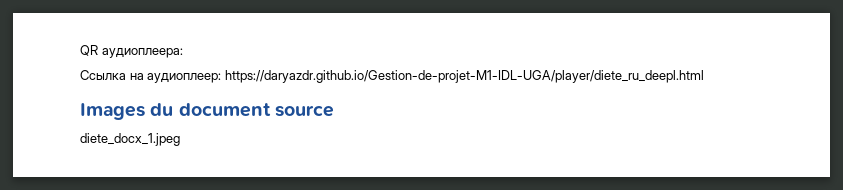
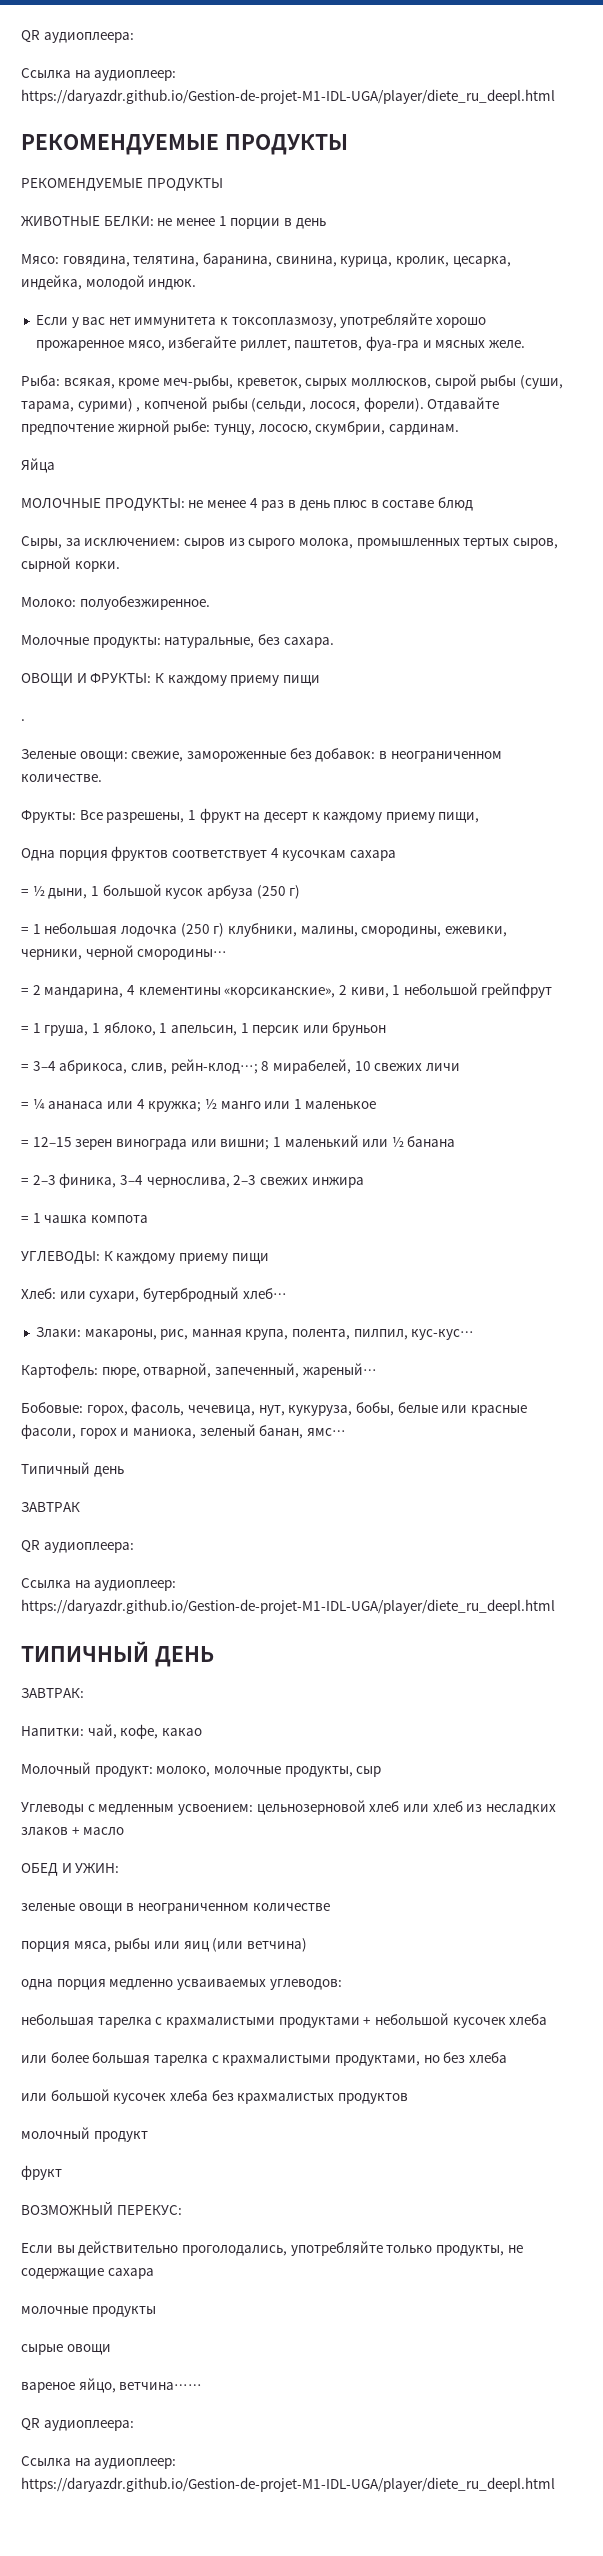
[80,45,183,58] [80,70,704,83] [80,103,334,120] [80,133,180,146] QR аудиоплеера: // Ссылка на аудиоплеер: https://daryazdr.github.io/Gestion-de-projet-M1-IDL-UGA/player/diete_ru_deepl.html // Images du document source // diete_docx_1.jpeg -> [21,30,134,43] [21,68,177,81] [21,89,555,104] [21,134,348,155] [21,178,223,191] [21,216,326,229] [21,253,511,267] [21,275,197,290] [35,313,487,328] [35,336,526,351] [21,374,563,389] [21,397,500,412] [21,420,459,435] [21,458,55,473] [21,497,474,511] [21,536,558,549] [21,557,120,572] [21,596,210,610] [21,634,334,648] [21,673,320,686] [21,719,25,721] [21,748,502,762] [21,774,102,782] [21,808,480,823] [21,846,396,861] [21,884,301,899] [21,923,507,937] [21,945,228,960] [21,983,553,998] [21,1022,387,1036] [21,1059,460,1074] [21,1099,377,1112] [21,1135,456,1150] [21,1173,364,1188] [21,1213,148,1223] [21,1251,269,1264] [21,1287,287,1302] [35,1327,475,1340] [21,1363,377,1378] [21,1401,527,1416] [21,1424,346,1439] [21,1462,124,1477] [21,1502,80,1512] [21,1540,134,1553] [21,1578,177,1591] [21,1599,555,1614] [21,1641,214,1667] [21,1688,84,1698] [21,1724,202,1739] [21,1762,382,1777] [21,1800,556,1815] [21,1827,125,1835] [21,1863,120,1876] [21,1903,330,1914] [21,1938,307,1952] [21,1979,342,1990] [21,2013,548,2028] [21,2052,507,2066] [21,2089,408,2104] [21,2127,148,2142] [21,2165,62,2180] [21,2202,182,2215] [21,2241,523,2256] [21,2268,154,2279] [21,2306,156,2317] [21,2344,111,2355] [21,2378,203,2393] [21,2418,134,2431] [21,2456,177,2469] [21,2477,555,2492] QR аудиоплеера: // Ссылка на аудиоплеер: https://daryazdr.github.io/Gestion-de-projet-M1-IDL-UGA/player/diete_ru_deepl.html // РЕКОМЕНДУЕМЫЕ ПРОДУКТЫ // РЕКОМЕНДУЕМЫЕ ПРОДУКТЫ // ЖИВОТНЫЕ БЕЛКИ: не менее 1 порции в день // Мясо: говядина, телятина, баранина, свинина, курица, кролик, цесарка, индейка, молодой индюк. // Если у вас нет иммунитета к токсоплазмозу, употребляйте хорошо прожаренное мясо, избегайте риллет, паштетов, фуа-гра и мясных желе. // Рыба: всякая, кроме меч-рыбы, креветок, сырых моллюсков, сырой рыбы (суши, тарама, сурими) , копченой рыбы (сельди, лосося, форели). Отдавайте предпочтение жирной рыбе: тунцу, лососю, скумбрии, сардинам. // Яйца // МОЛОЧНЫЕ ПРОДУКТЫ: не менее 4 раз в день плюс в составе блюд // Сыры, за исключением: сыров из сырого молока, промышленных тертых сыров, сырной корки. // Молоко: полуобезжиренное. // Молочные продукты: натуральные, без сахара. // ОВОЩИ И ФРУКТЫ: К каждому приему пищи // . // Зеленые овощи: свежие, замороженные без добавок: в неограниченном количестве. // Фрукты: Все разрешены, 1 фрукт на десерт к каждому приему пищи, // Одна порция фруктов соответствует 4 кусочкам сахара // = ½ дыни, 1 большой кусок арбуза (250 г) // = 1 небольшая лодочка (250 г) клубники, малины, смородины, ежевики, черники, черной смородины… // = 2 мандарина, 4 клементины «корсиканские», 2 киви, 1 небольшой грейпфрут // = 1 груша, 1 яблоко, 1 апельсин, 1 персик или бруньон // = 3–4 абрикоса, слив, рейн-клод…; 8 мирабелей, 10 свежих личи // = ¼ ананаса или 4 кружка; ½ манго или 1 маленькое // = 12–15 зерен винограда или вишни; 1 маленький или ½ банана // = 2–3 финика, 3–4 чернослива, 2–3 свежих инжира // = 1 чашка компота // УГЛЕВОДЫ: К каждому приему пищи // Хлеб: или сухари, бутербродный хлеб… // Злаки: макароны, рис, манная крупа, полента, пилпил, кус-кус… // Картофель: пюре, отварной, запеченный, жареный… // Бобовые: горох, фасоль, чечевица, нут, кукуруза, бобы, белые или красные фасоли, горох и маниока, зеленый банан, ямс… // Типичный день // ЗАВТРАК // QR аудиоплеера: // Ссылка на аудиоплеер: https://daryazdr.github.io/Gestion-de-projet-M1-IDL-UGA/player/diete_ru_deepl.html // ТИПИЧНЫЙ ДЕНЬ // ЗАВТРАК: // Напитки: чай, кофе, какао // Молочный продукт: молоко, молочные продукты, сыр // Углеводы с медленным усвоением: цельнозерновой хлеб или хлеб из несладких злаков + масло // ОБЕД И УЖИН: // зеленые овощи в неограниченном количестве // порция мяса, рыбы или яиц (или ветчина) // одна порция медленно усваиваемых углеводов: // небольшая тарелка с крахмалистыми продуктами + небольшой кусочек хлеба // или более большая тарелка с крахмалистыми продуктами, но без хлеба // или большой кусочек хлеба без крахмалистых продуктов // молочный продукт // фрукт // ВОЗМОЖНЫЙ ПЕРЕКУС: // Если вы действительно проголодались, употребляйте только продукты, не содержащие сахара // молочные продукты // сырые овощи // вареное яйцо, ветчина…… // QR аудиоплеера: // Ссылка на аудиоплеер: https://daryazdr.github.io/Gestion-de-projet-M1-IDL-UGA/player/diete_ru_deepl.html

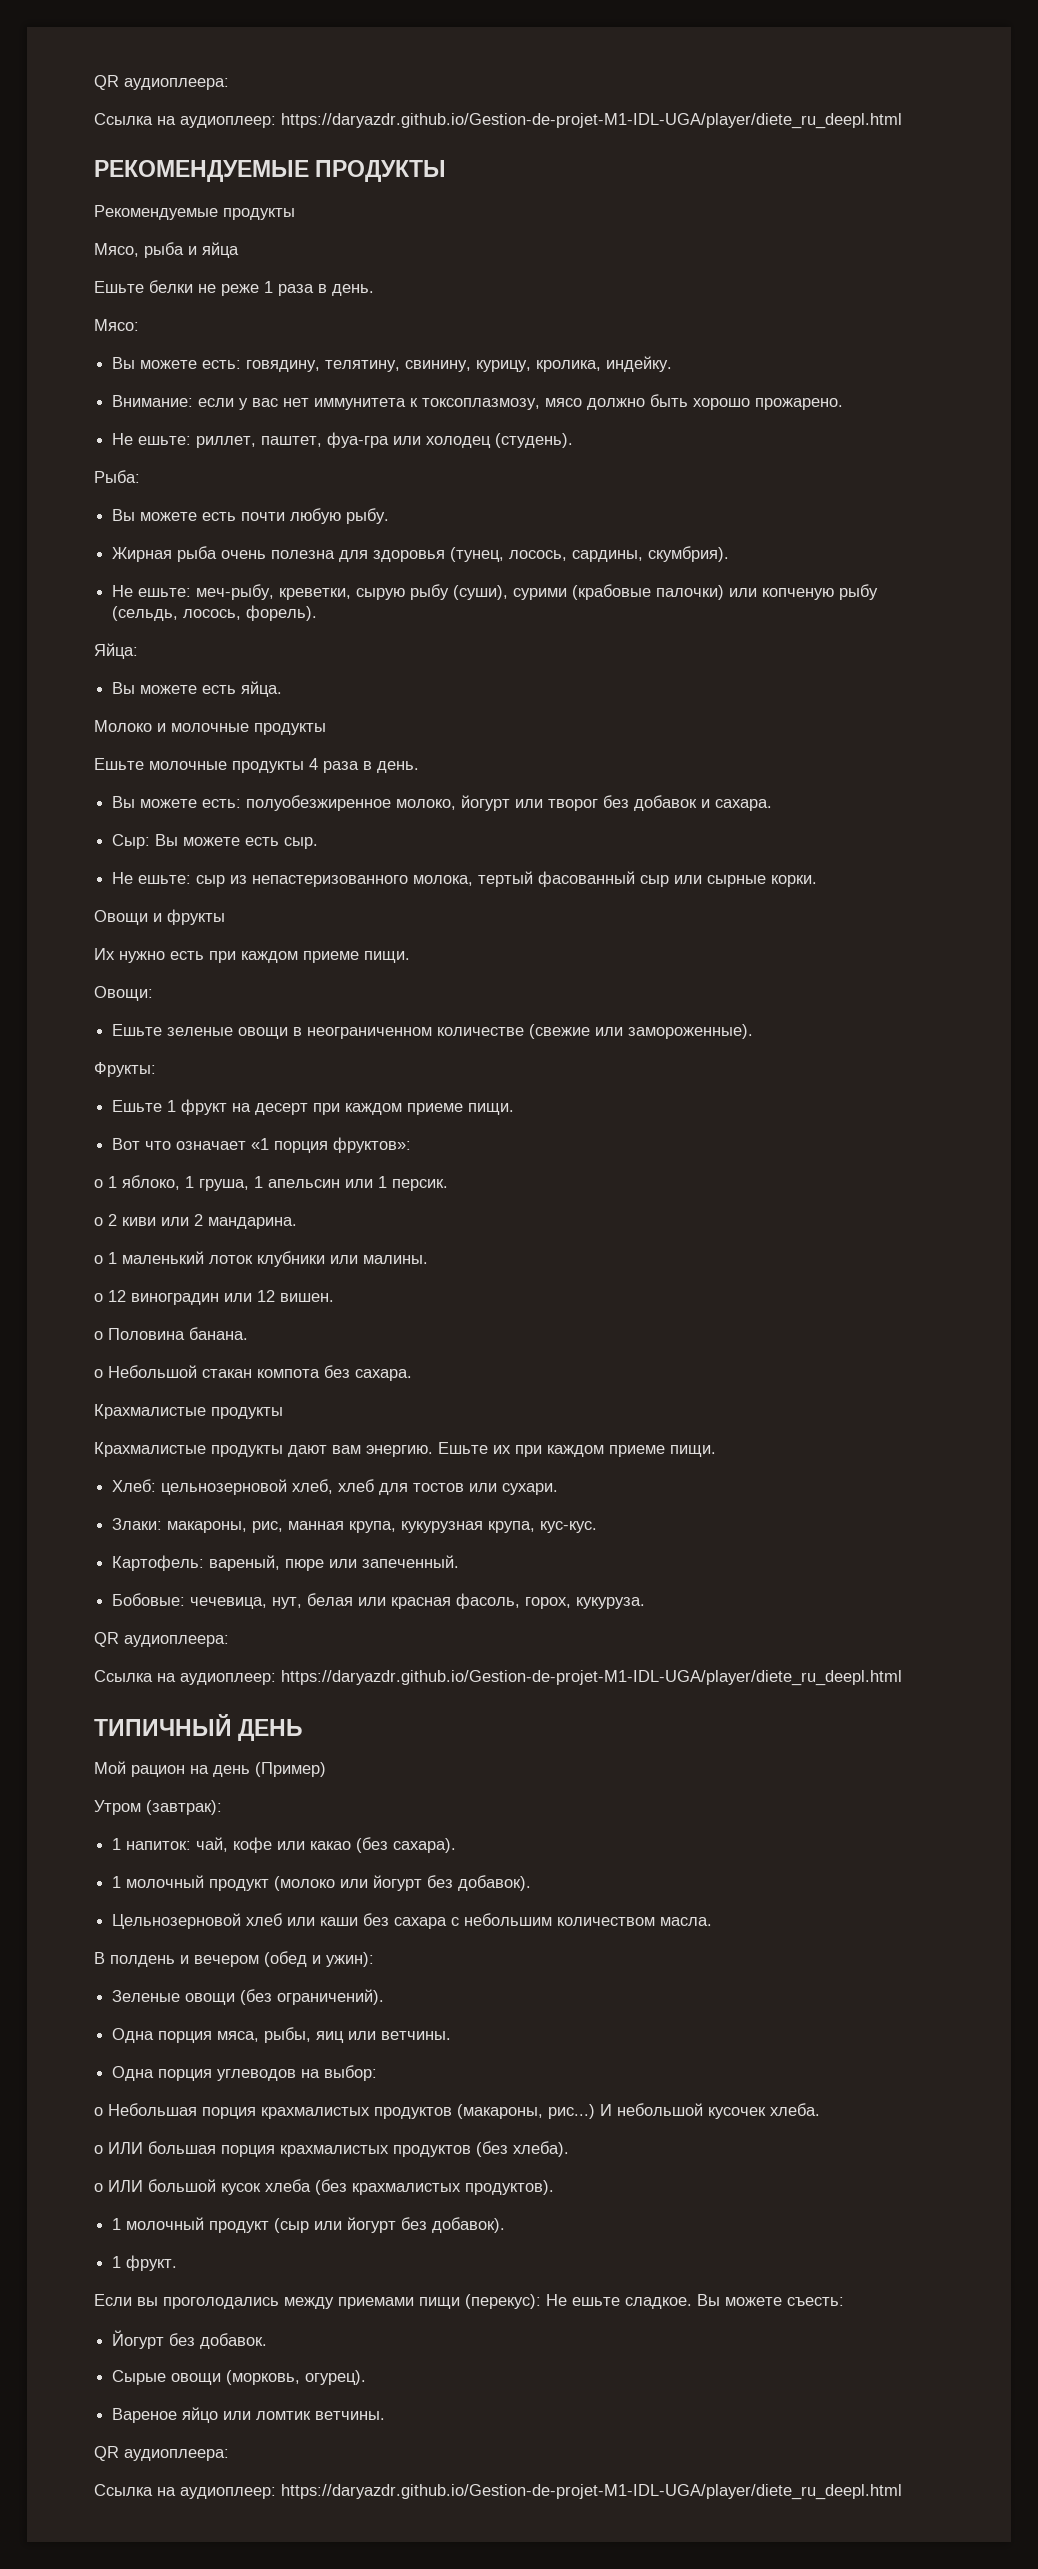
[21,178,223,191] [21,216,326,229] [21,253,511,267] [21,275,197,290] [35,315,68,325] РЕКОМЕНДУЕМЫЕ ПРОДУКТЫ // ЖИВОТНЫЕ БЕЛКИ: не менее 1 порции в день // Мясо: говядина, телятина, баранина, свинина, курица, кролик, цесарка, индейка, молодой индюк. // Если -> [94,205,295,220] [94,242,239,258] [94,280,374,296] [94,319,139,331] [112,356,673,372] [112,395,235,407] Рекомендуемые продукты // Мясо, рыба и яйца // Ешьте белки не реже 1 раза в день. // Мясо: // Вы можете есть: говядину, телятину, свинину, курицу, кролика, индейку. // Внимание: если
[340,313,487,328] [35,336,526,351] [21,374,563,389] [21,397,500,412] [21,420,459,435] [21,458,55,473] [21,497,474,511] [21,536,558,549] [21,557,120,572] [21,596,210,610] [21,634,334,648] [21,673,320,686] [21,719,25,721] [21,748,502,762] [21,774,102,782] употребляйте хорошо прожаренное мясо, избегайте риллет, паштетов, фуа-гра и мясных желе. // Рыба: всякая, кроме меч-рыбы, креветок, сырых моллюсков, сырой рыбы (суши, тарама, сурими) , копченой рыбы (сельди, лосося, форели). Отдавайте предпочтение жирной рыбе: тунцу, лососю, скумбрии, сардинам. // Яйца // МОЛОЧНЫЕ ПРОДУКТЫ: не менее 4 раз в день плюс в составе блюд // Сыры, за исключением: сыров из сырого молока, промышленных тертых сыров, сырной корки. // Молоко: полуобезжиренное. // Молочные продукты: натуральные, без сахара. // ОВОЩИ И ФРУКТЫ: К каждому приему пищи // . // Зеленые овощи: свежие, замороженные без добавок: в неограниченном количестве. -> [545,394,844,410] [112,432,574,448] [94,470,140,483] [112,508,390,524] [112,546,730,562] [112,584,879,600] [112,605,318,621] [94,643,138,659] [112,681,283,697] [94,720,326,735] [94,758,419,773] [112,795,773,811] [112,834,319,849] [112,871,818,887] [94,909,225,925] [94,948,410,963] [94,986,153,1001] [112,1024,754,1039] мясо должно быть хорошо прожарено. // Не ешьте: риллет, паштет, фуа-гра или холодец (студень). // Рыба: // Вы можете есть почти любую рыбу. // Жирная рыба очень полезна для здоровья (тунец, лосось, сардины, скумбрия). // Не ешьте: меч-рыбу, креветки, сырую рыбу (суши), сурими (крабовые палочки) или копченую рыбу (сельдь, лосось, форель). // Яйца: // Вы можете есть яйца. // Молоко и молочные продукты // Ешьте молочные продукты 4 раза в день. // Вы можете есть: полуобезжиренное молоко, йогурт или творог без добавок и сахара. // Сыр: Вы можете есть сыр. // Не ешьте: сыр из непастеризованного молока, тертый фасованный сыр или сырные корки. // Овощи и фрукты // Их нужно есть при каждом приеме пищи. // Овощи: // Ешьте зеленые овощи в неограниченном количестве (свежие или замороженные).
[79,810,185,823] Все разрешены, -> [112,1100,163,1112] // Ешьте
[311,812,480,823] [21,846,396,861] [21,884,301,899] [21,923,507,937] [21,945,228,960] [21,983,553,998] [21,1022,387,1036] [21,1059,460,1074] [21,1099,377,1112] [21,1135,456,1150] [21,1173,364,1188] [21,1213,148,1223] [21,1251,269,1264] [21,1287,287,1302] к каждому приему пищи, // Одна порция фруктов соответствует 4 кусочкам сахара // = ½ дыни, 1 большой кусок арбуза (250 г) // = 1 небольшая лодочка (250 г) клубники, малины, смородины, ежевики, черники, черной смородины… // = 2 мандарина, 4 клементины «корсиканские», 2 киви, 1 небольшой грейпфрут // = 1 груша, 1 яблоко, 1 апельсин, 1 персик или бруньон // = 3–4 абрикоса, слив, рейн-клод…; 8 мирабелей, 10 свежих личи // = ¼ ананаса или 4 кружка; ½ манго или 1 маленькое // = 12–15 зерен винограда или вишни; 1 маленький или ½ банана // = 2–3 финика, 3–4 чернослива, 2–3 свежих инжира // = 1 чашка компота // УГЛЕВОДЫ: К каждому приему пищи // Хлеб: или сухари, бутербродный хлеб… -> [313,1103,515,1115] [112,1137,412,1153] [94,1175,448,1191] [94,1214,297,1229] [94,1251,428,1267] [94,1290,334,1305] [94,1327,248,1340] [94,1365,412,1381] [94,1404,283,1419] [94,1442,716,1457] [112,1479,559,1495] при каждом приеме пищи. // Вот что означает «1 порция фруктов»: // o 1 яблоко, 1 груша, 1 апельсин или 1 персик. // o 2 киви или 2 мандарина. // o 1 маленький лоток клубники или малины. // o 12 виноградин или 12 вишен. // o Половина банана. // o Небольшой стакан компота без сахара. // Крахмалистые продукты // Крахмалистые продукты дают вам энергию. Ешьте их при каждом приеме пищи. // Хлеб: цельнозерновой хлеб, хлеб для тостов или сухари.
[292,1329,475,1340] [21,1363,377,1378] [21,1401,527,1416] [21,1424,346,1439] [21,1462,124,1477] [21,1502,80,1512] полента, пилпил, кус-кус… // Картофель: пюре, отварной, запеченный, жареный… // Бобовые: горох, фасоль, чечевица, нут, кукуруза, бобы, белые или красные фасоли, горох и маниока, зеленый банан, ямс… // Типичный день // ЗАВТРАК -> [401,1521,598,1533] [112,1555,460,1571] [112,1593,646,1609] кукурузная крупа, кус-кус. // Картофель: вареный, пюре или запеченный. // Бобовые: чечевица, нут, белая или красная фасоль, горох, кукуруза.
[21,1688,84,1698] [21,1724,202,1739] [21,1762,382,1777] [21,1800,556,1815] [21,1827,125,1835] [21,1863,120,1876] [21,1903,330,1914] [21,1938,307,1952] [21,1979,342,1990] [21,2013,548,2028] [21,2052,507,2066] [21,2089,408,2104] [21,2127,148,2142] [21,2165,62,2180] [21,2202,182,2215] [21,2241,523,2256] [21,2268,154,2279] [21,2306,156,2317] [21,2344,111,2355] [21,2378,203,2393] ЗАВТРАК: // Напитки: чай, кофе, какао // Молочный продукт: молоко, молочные продукты, сыр // Углеводы с медленным усвоением: цельнозерновой хлеб или хлеб из несладких злаков + масло // ОБЕД И УЖИН: // зеленые овощи в неограниченном количестве // порция мяса, рыбы или яиц (или ветчина) // одна порция медленно усваиваемых углеводов: // небольшая тарелка с крахмалистыми продуктами + небольшой кусочек хлеба // или более большая тарелка с крахмалистыми продуктами, но без хлеба // или большой кусочек хлеба без крахмалистых продуктов // молочный продукт // фрукт // ВОЗМОЖНЫЙ ПЕРЕКУС: // Если вы действительно проголодались, употребляйте только продукты, не содержащие сахара // молочные продукты // сырые овощи // вареное яйцо, ветчина…… -> [94,1761,326,1777] [94,1800,222,1815] [112,1837,457,1853] [112,1875,532,1891] [112,1913,713,1929] [94,1951,374,1967] [112,1989,385,2005] [112,2027,452,2043] [112,2065,378,2081] [94,2103,820,2119] [94,2141,569,2157] [94,2179,554,2195] [112,2217,506,2233] [112,2255,178,2271] [94,2294,844,2309] [112,2330,268,2349] [112,2370,367,2385] [112,2407,386,2423] Мой рацион на день (Пример) // Утром (завтрак): // 1 напиток: чай, кофе или какао (без сахара). // 1 молочный продукт (молоко или йогурт без добавок). // Цельнозерновой хлеб или каши без сахара с небольшим количеством масла. // В полдень и вечером (обед и ужин): // Зеленые овощи (без ограничений). // Одна порция мяса, рыбы, яиц или ветчины. // Одна порция углеводов на выбор: // o Небольшая порция крахмалистых продуктов (макароны, рис...) И небольшой кусочек хлеба. // o ИЛИ большая порция крахмалистых продуктов (без хлеба). // o ИЛИ большой кусок хлеба (без крахмалистых продуктов). // 1 молочный продукт (сыр или йогурт без добавок). // 1 фрукт. // Если вы проголодались между приемами пищи (перекус): Не ешьте сладкое. Вы можете съесть: // Йогурт без добавок. // Сырые овощи (морковь, огурец). // Вареное яйцо или ломтик ветчины.

